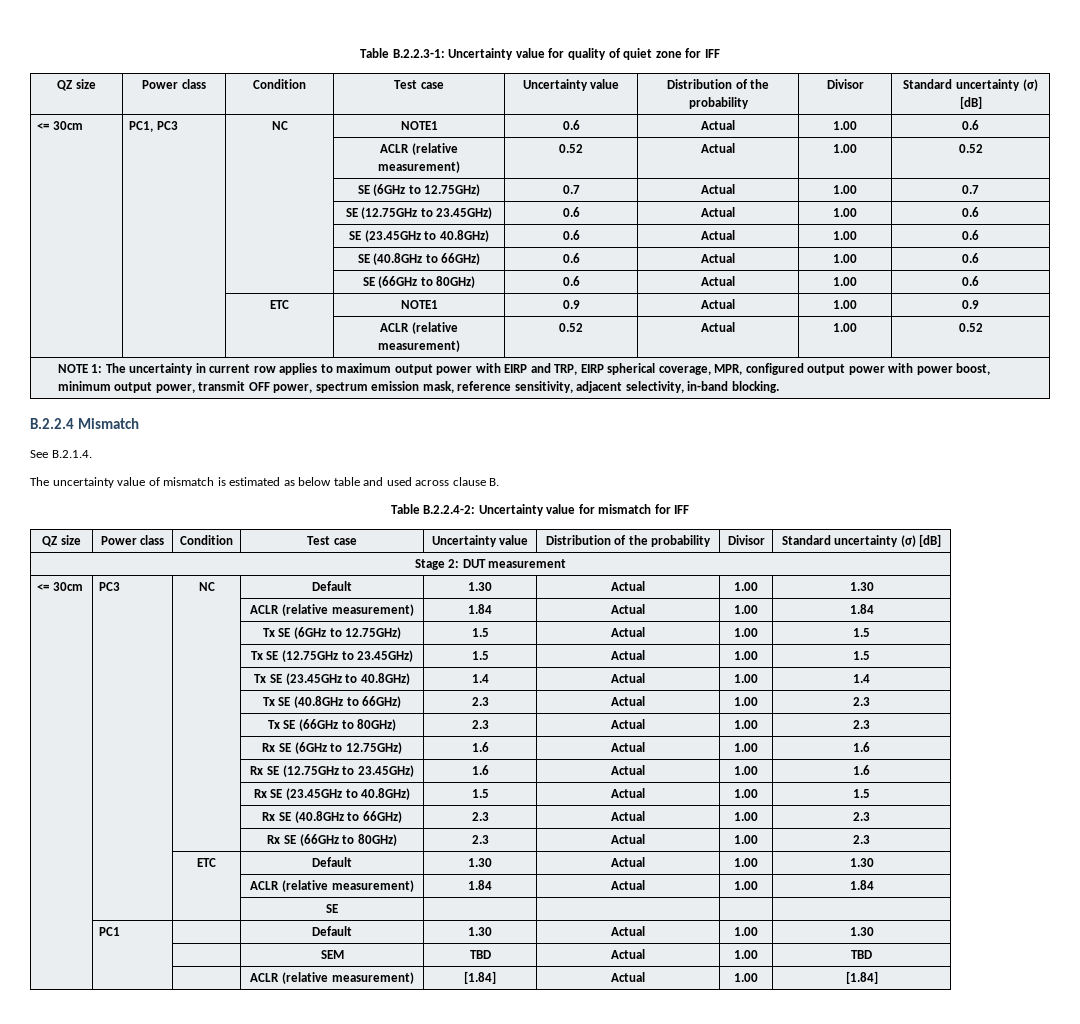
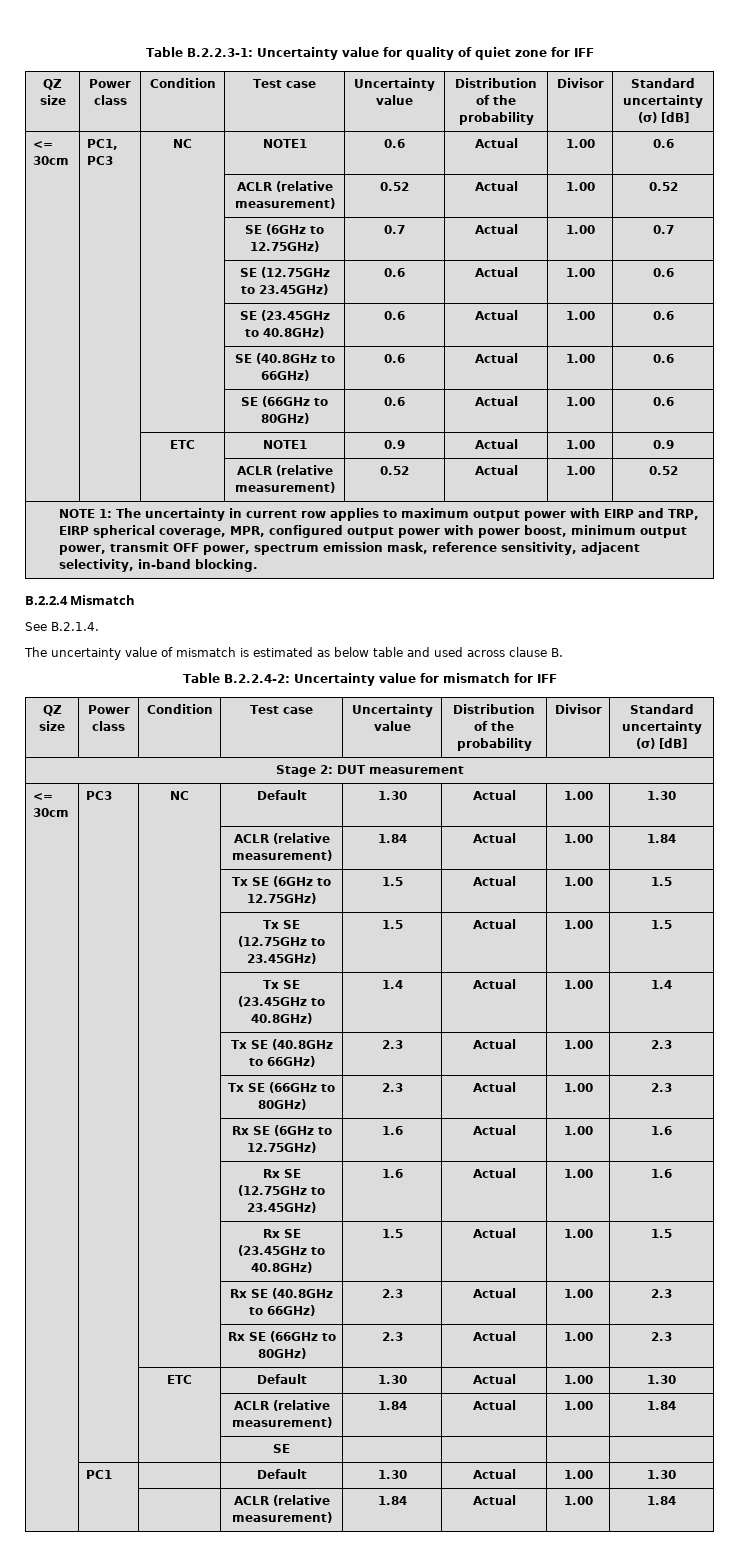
[320,950,344,959] [469,950,491,959] [611,949,645,959] [734,950,758,959] [851,950,872,959] [250,972,414,984] [464,971,496,984] [611,972,645,982] [734,973,758,982] [845,971,878,984] SEM | TBD | Actual | 1.00 | TBD // | | | ACLR (relative measurement) | [1.84] | Actual | 1.00 | [1.84] -> [233,1495,330,1506] [231,1512,332,1523] [377,1496,407,1505] [472,1495,516,1505] [563,1496,593,1505] [647,1496,676,1505] ACLR (relative measurement) | 1.84 | Actual | 1.00 | 1.84

